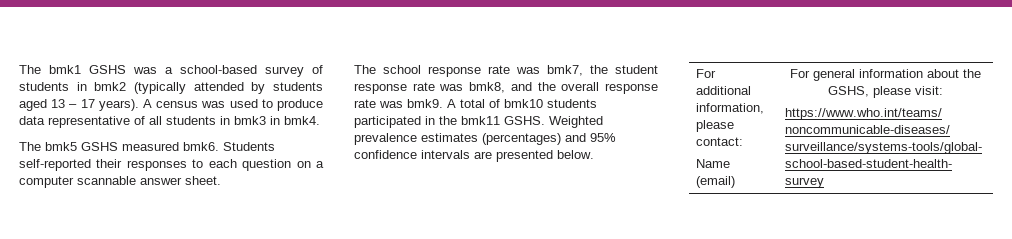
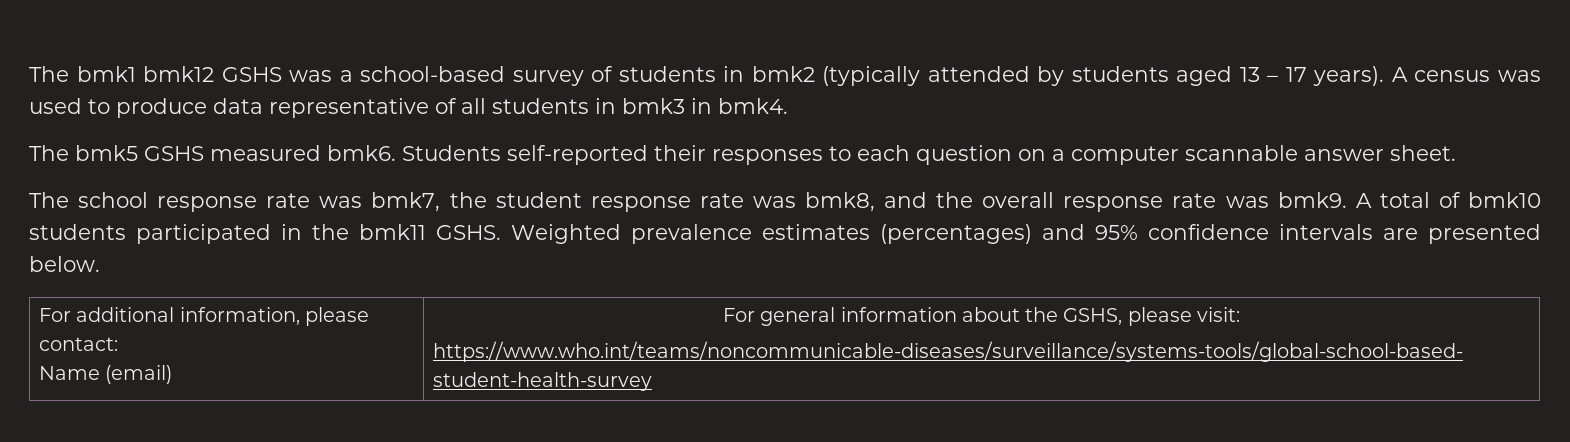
(81, 69) none -> [143,66,215,82] bmk12

